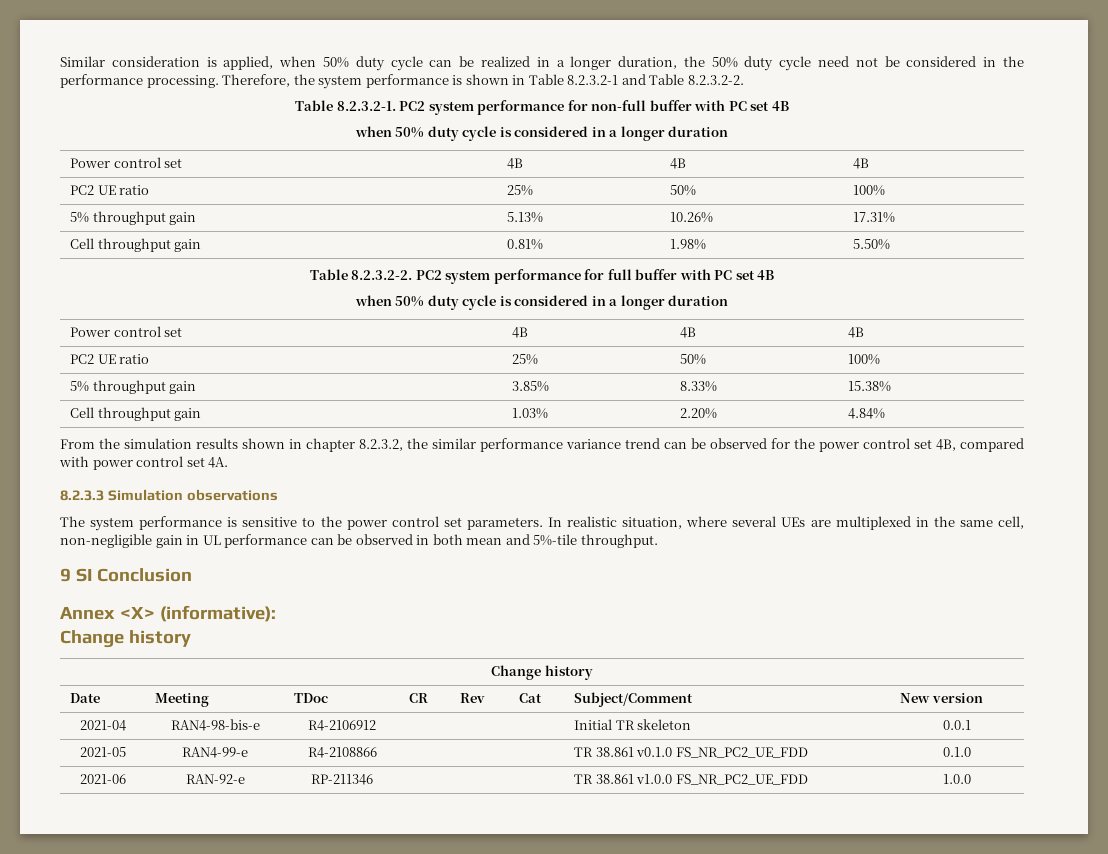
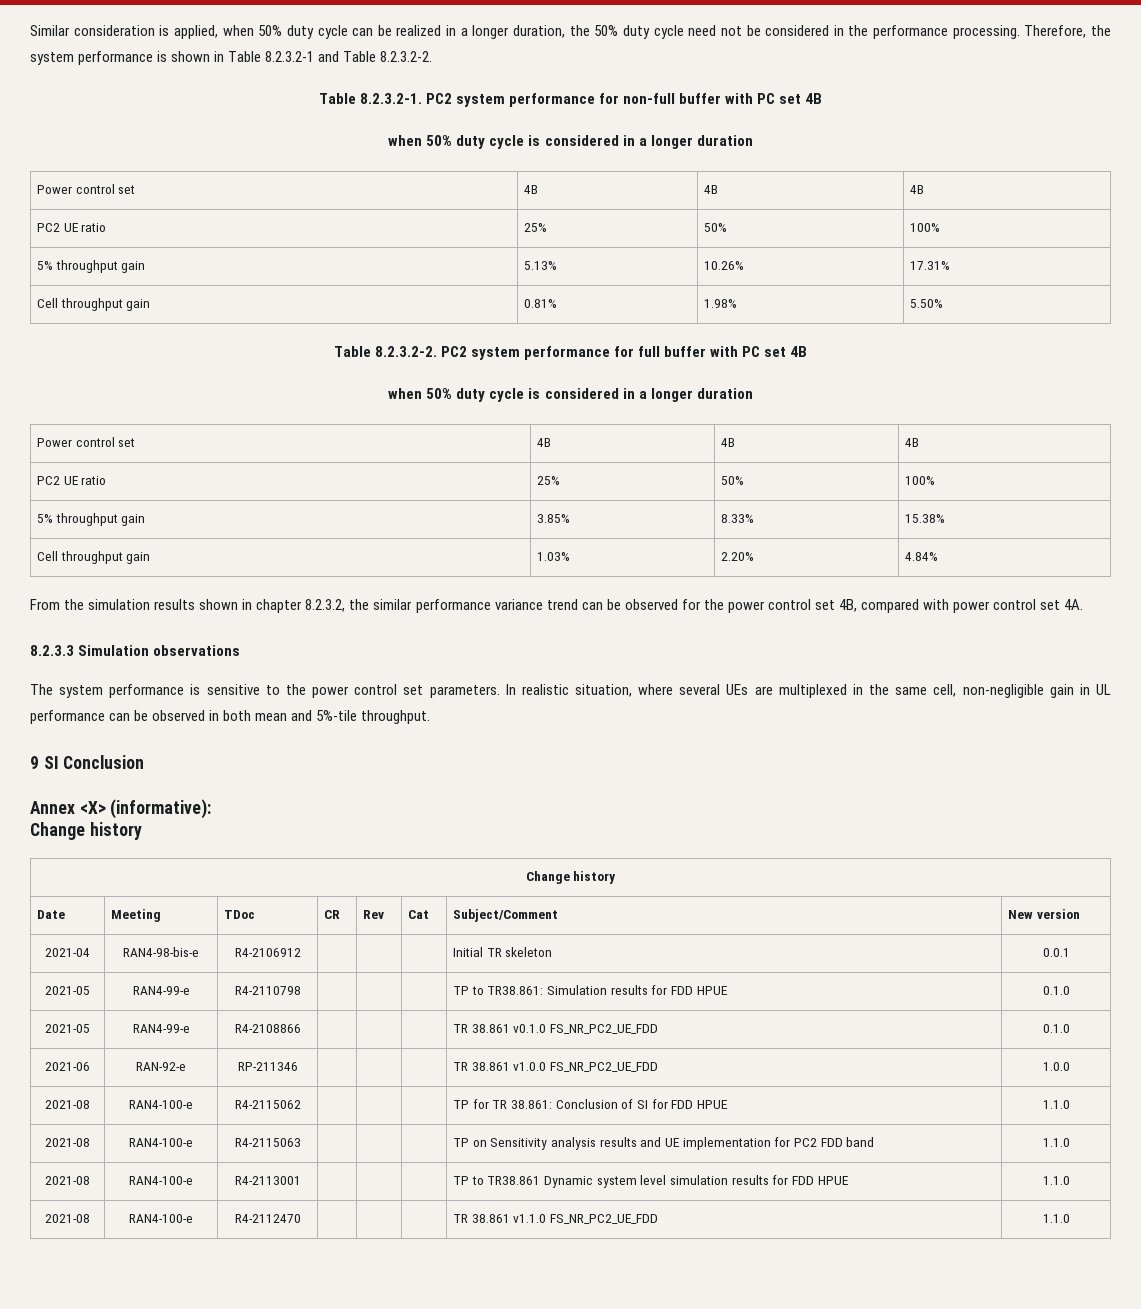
(971, 725) none -> [45,986,90,995] [132,986,190,995] [234,986,301,995] [453,985,727,995] [1042,986,1070,995] // 2021-05 | RAN4-99-e | R4-2110798 | | | | TP to TR38.861: Simulation results for FDD HPUE | 0.1.0
(971, 779) none -> [45,1100,90,1109] [129,1100,193,1109] [234,1100,301,1109] [453,1099,727,1109] [1042,1100,1070,1109] [45,1138,90,1147] [129,1138,193,1147] [234,1138,301,1147] [453,1137,875,1150] [1042,1138,1070,1147] [45,1176,90,1185] [129,1176,193,1185] [234,1176,301,1185] [453,1175,848,1188] [1042,1176,1070,1185] [45,1214,90,1223] [129,1214,193,1223] [234,1214,301,1223] [453,1214,659,1224] [1042,1214,1070,1223] // 2021-08 | RAN4-100-e | R4-2115062 | | | | TP for TR 38.861: Conclusion of SI for FDD HPUE | 1.1.0 // 2021-08 | RAN4-100-e | R4-2115063 | | | | TP on Sensitivity analysis results and UE implementation for PC2 FDD band | 1.1.0 // 2021-08 | RAN4-100-e | R4-2113001 | | | | TP to TR38.861 Dynamic system level simulation results for FDD HPUE | 1.1.0 // 2021-08 | RAN4-100-e | R4-2112470 | | | | TR 38.861 v1.1.0 FS_NR_PC2_UE_FDD | 1.1.0

